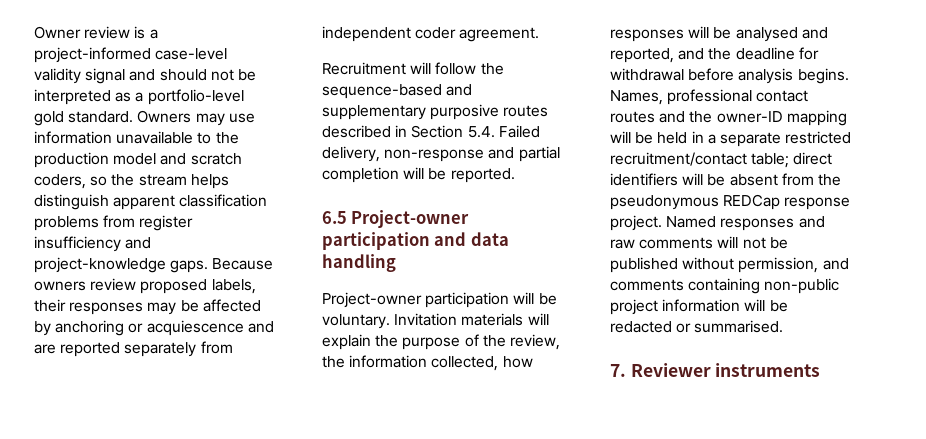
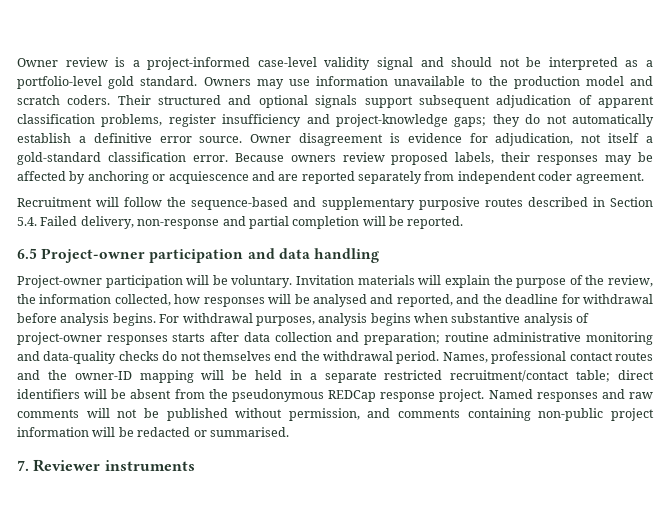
[34,174,229,189] [34,194,268,210] [34,215,194,231] [34,236,152,252] [34,257,209,273] coders, so the stream helps distinguish apparent classification problems from register insufficiency and project-knowledge gaps. -> [67,95,655,108] [17,114,654,127] [17,133,653,146] [17,152,228,165] coders. Their structured and optional signals support subsequent adjudication of apparent classification problems, register insufficiency and project-knowledge gaps; they do not automatically establish a definitive error source. Owner disagreement is evidence for adjudication, not itself a gold-standard classification error.
(849, 76) none -> [159,313,590,326] [17,332,653,345] [17,351,440,364] For withdrawal purposes, analysis begins when substantive analysis of project-owner responses starts after data collection and preparation; routine administrative monitoring and data-quality checks do not themselves end the withdrawal period.

